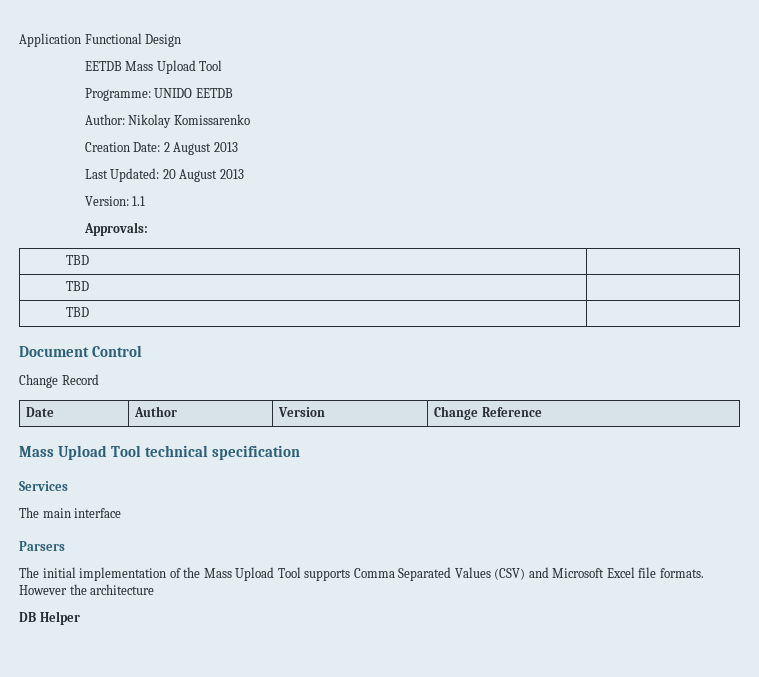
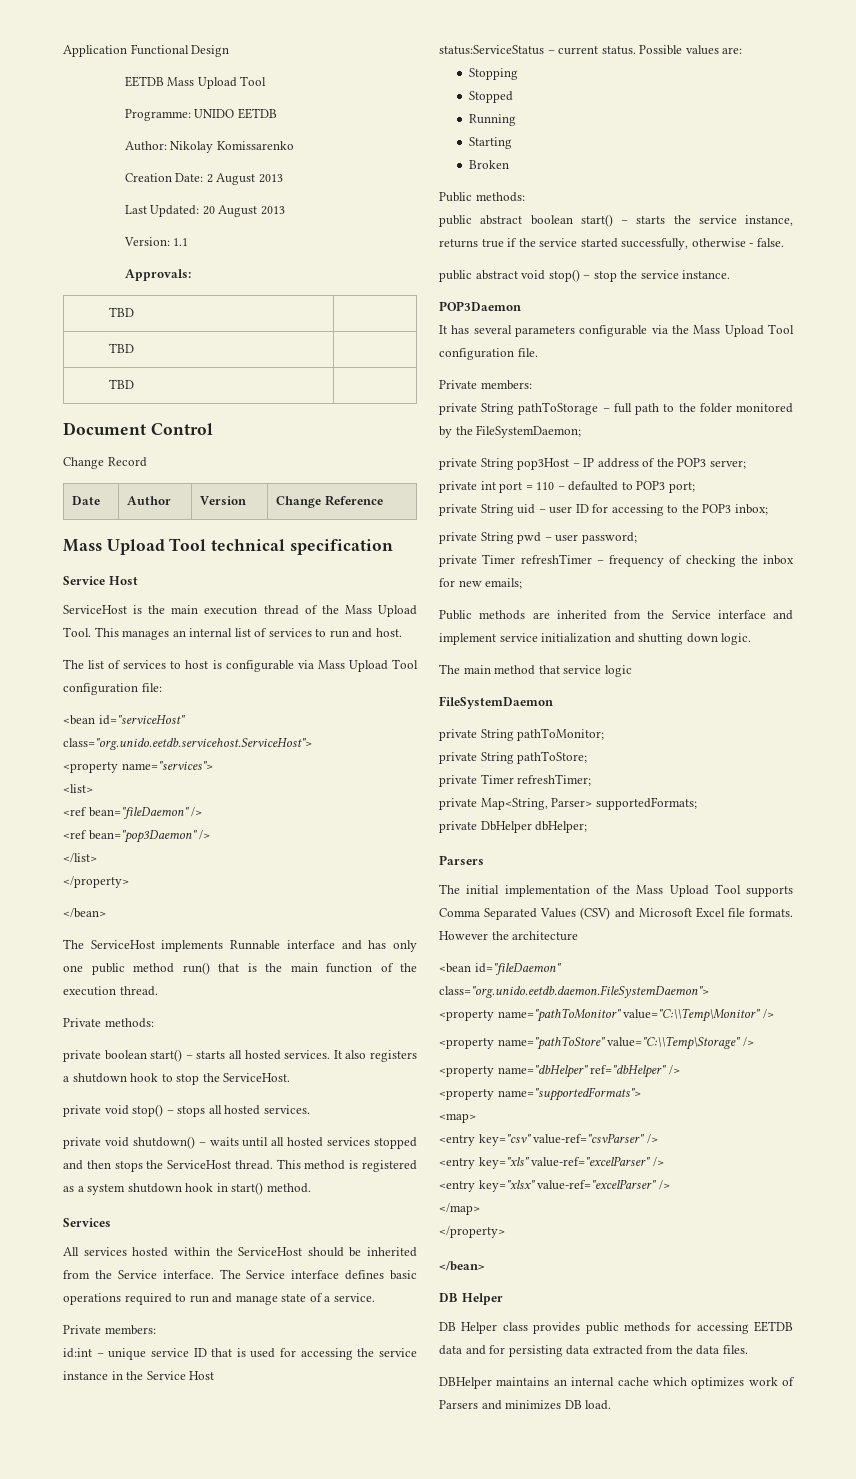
[19,481,68,491] [19,507,122,518] Services // The main interface -> [63,576,138,585] [63,605,417,617] [63,627,402,640] [63,659,418,672] [63,683,162,695] [63,715,185,725] [63,738,312,750] [63,761,213,773] [63,784,93,793] [63,807,203,819] [63,830,211,843] [63,853,97,863] [63,876,129,888] [63,908,106,918] [63,939,418,952] [63,962,417,975] [63,986,158,996] [63,1018,154,1028] [63,1049,418,1062] [63,1073,291,1085] [63,1104,310,1117] [63,1136,417,1149] [63,1159,417,1172] [63,1182,311,1195] [63,1218,111,1227] [63,1247,417,1257] [63,1269,417,1280] [63,1293,375,1305] [63,1325,156,1335] [63,1348,417,1360] [63,1371,215,1380] [439,45,743,55] [468,68,518,80] [468,91,513,103] [468,114,516,126] [468,137,512,149] [468,160,509,169] [439,192,525,202] [439,214,793,227] [439,238,784,250] [439,269,731,282] [439,301,521,311] [439,324,794,337] [439,348,538,360] [439,380,532,390] [439,402,793,415] [439,425,582,438] [439,458,746,470] [439,481,695,493] [439,504,768,516] [439,532,637,544] [439,554,794,567] [439,578,523,589] [439,610,793,620] [439,633,752,645] [439,664,632,677] [439,696,553,709] [439,728,605,741] [439,751,588,764] [439,774,592,787] [439,797,697,810] [439,821,588,833] Service Host // ServiceHost is the main execution thread of the Mass Upload Tool. This manages an internal list of services to run and host. // The list of services to host is configurable via Mass Upload Tool configuration file: // <bean id="serviceHost" class="org.unido.eetdb.servicehost.ServiceHost"> // <property name="services"> // <list> // <ref bean="fileDaemon" /> // <ref bean="pop3Daemon" /> // </list> // </property> // </bean> // The ServiceHost implements Runnable interface and has only one public method run() that is the main function of the execution thread. // Private methods: // private boolean start() – starts all hosted services. It also registers a shutdown hook to stop the ServiceHost. // private void stop() – stops all hosted services. // private void shutdown() – waits until all hosted services stopped and then stops the ServiceHost thread. This method is registered as a system shutdown hook in start() method. // Services // All services hosted within the ServiceHost should be inherited from the Service interface. The Service interface defines basic operations required to run and manage state of a service. // Private members: // id:int – unique service ID that is used for accessing the service instance in the Service Host // status:ServiceStatus – current status. Possible values are: // Stopping // Stopped // Running // Starting // Broken // Public methods: // public abstract boolean start() – starts the service instance, returns true if the service started successfully, otherwise - false. // public abstract void stop() – stop the service instance. // POP3Daemon // It has several parameters configurable via the Mass Upload Tool configuration file. // Private members: // private String pathToStorage – full path to the folder monitored by the FileSystemDaemon; // private String pop3Host – IP address of the POP3 server; // private int port = 110 – defaulted to POP3 port; // private String uid – user ID for accessing to the POP3 inbox; // private String pwd – user password; // private Timer refreshTimer – frequency of checking the inbox for new emails; // Public methods are inherited from the Service interface and implement service initialization and shutting down logic. // The main method that service logic // FileSystemDaemon // private String pathToMonitor; // private String pathToStore; // private Timer refreshTimer; // private Map<String, Parser> supportedFormats; // private DbHelper dbHelper;
[19,611,80,625] DB Helper -> [439,963,561,975] [439,985,709,998] [439,1008,774,1022] [439,1036,754,1050] [439,1065,680,1078] [439,1087,641,1101] [439,1113,476,1123] [439,1133,658,1146] [439,1156,664,1169] [439,1179,670,1192] [439,1203,480,1215] [439,1226,505,1238] [439,1261,485,1271] [439,1293,503,1305] [439,1321,793,1334] [439,1345,748,1357] [439,1377,795,1389] [439,1400,612,1410] <bean id="fileDaemon" class="org.unido.eetdb.daemon.FileSystemDaemon"> // <property name="pathToMonitor" value="C:\\Temp\Monitor" /> // <property name="pathToStore" value="C:\\Temp\Storage" /> // <property name="dbHelper" ref="dbHelper" /> // <property name="supportedFormats"> // <map> // <entry key="csv" value-ref="csvParser" /> // <entry key="xls" value-ref="excelParser" /> // <entry key="xlsx" value-ref="excelParser" /> // </map> // </property> // </bean> // DB Helper // DB Helper class provides public methods for accessing EETDB data and for persisting data extracted from the data files. // DBHelper maintains an internal cache which optimizes work of Parsers and minimizes DB load.

